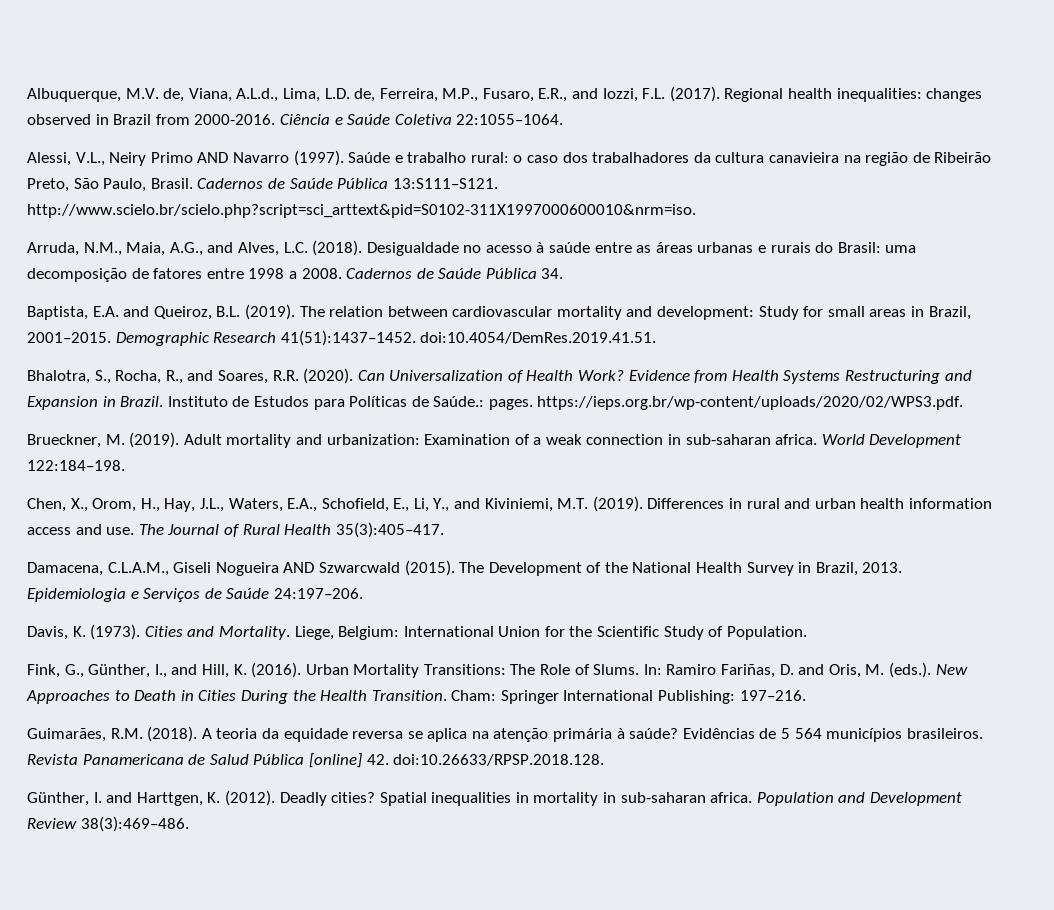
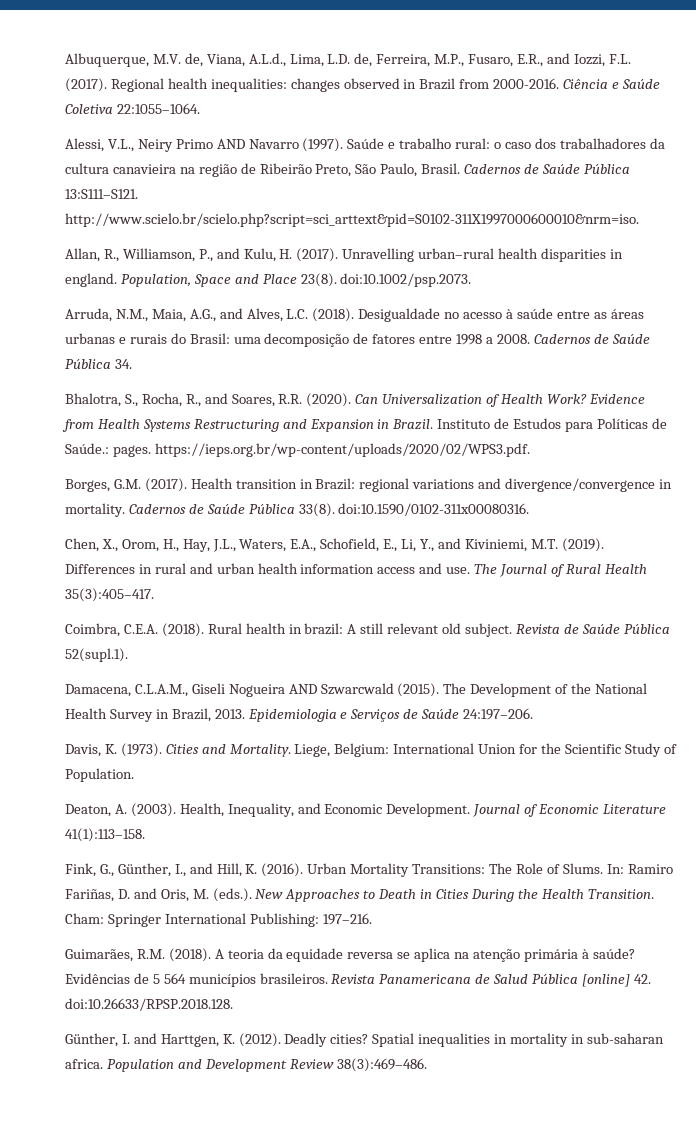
(696, 211) none -> [65,248,623,262] [65,273,472,287] // Allan, R., Williamson, P., and Kulu, H. (2017). Unravelling urban–rural health disparities in england. Population, Space and Place 23(8). doi:10.1002/psp.2073.
[27,304,971,320] [27,330,657,346] // Baptista, E.A. and Queiroz, B.L. (2019). The relation between cardiovascular mortality and development: Study for small areas in Brazil, 2001–2015. Demographic Research 41(51):1437–1452. doi:10.4054/DemRes.2019.41.51. -> (132, 364) none
[27,432,962,448] [27,460,125,471] Brueckner, M. (2019). Adult mortality and urbanization: Examination of a weak connection in sub-saharan africa. World Development 122:184–198. -> [65,478,673,492] [65,503,530,517] Borges, G.M. (2017). Health transition in Brazil: regional variations and divergence/convergence in mortality. Cadernos de Saúde Pública 33(8). doi:10.1590/0102-311x00080316.
(444, 530) none -> [65,623,670,637] [65,648,128,662] // Coimbra, C.E.A. (2018). Rural health in brazil: A still relevant old subject. Revista de Saúde Pública 52(supl.1).
(807, 633) none -> [65,803,667,817] [65,828,145,842] // Deaton, A. (2003). Health, Inequality, and Economic Development. Journal of Economic Literature 41(1):113–158.

